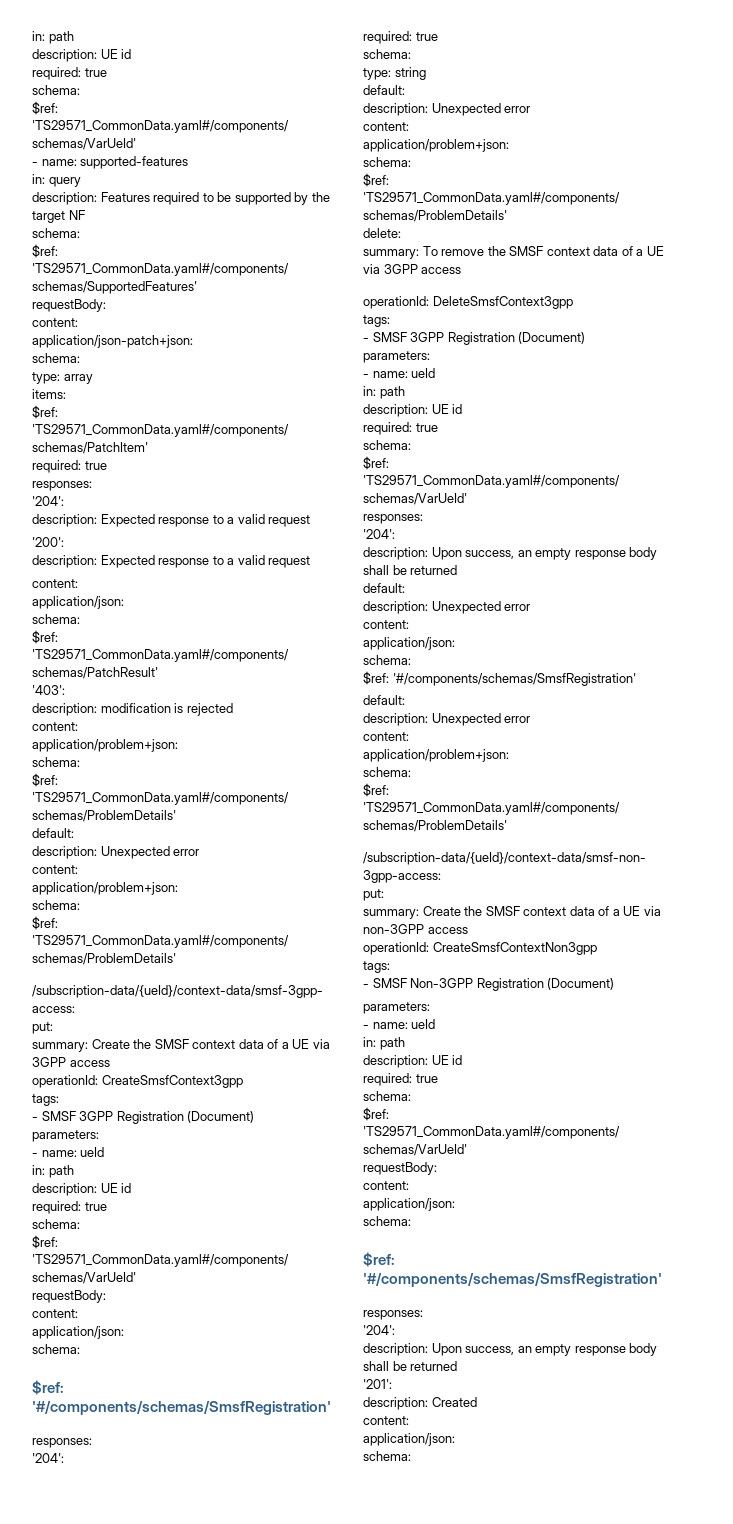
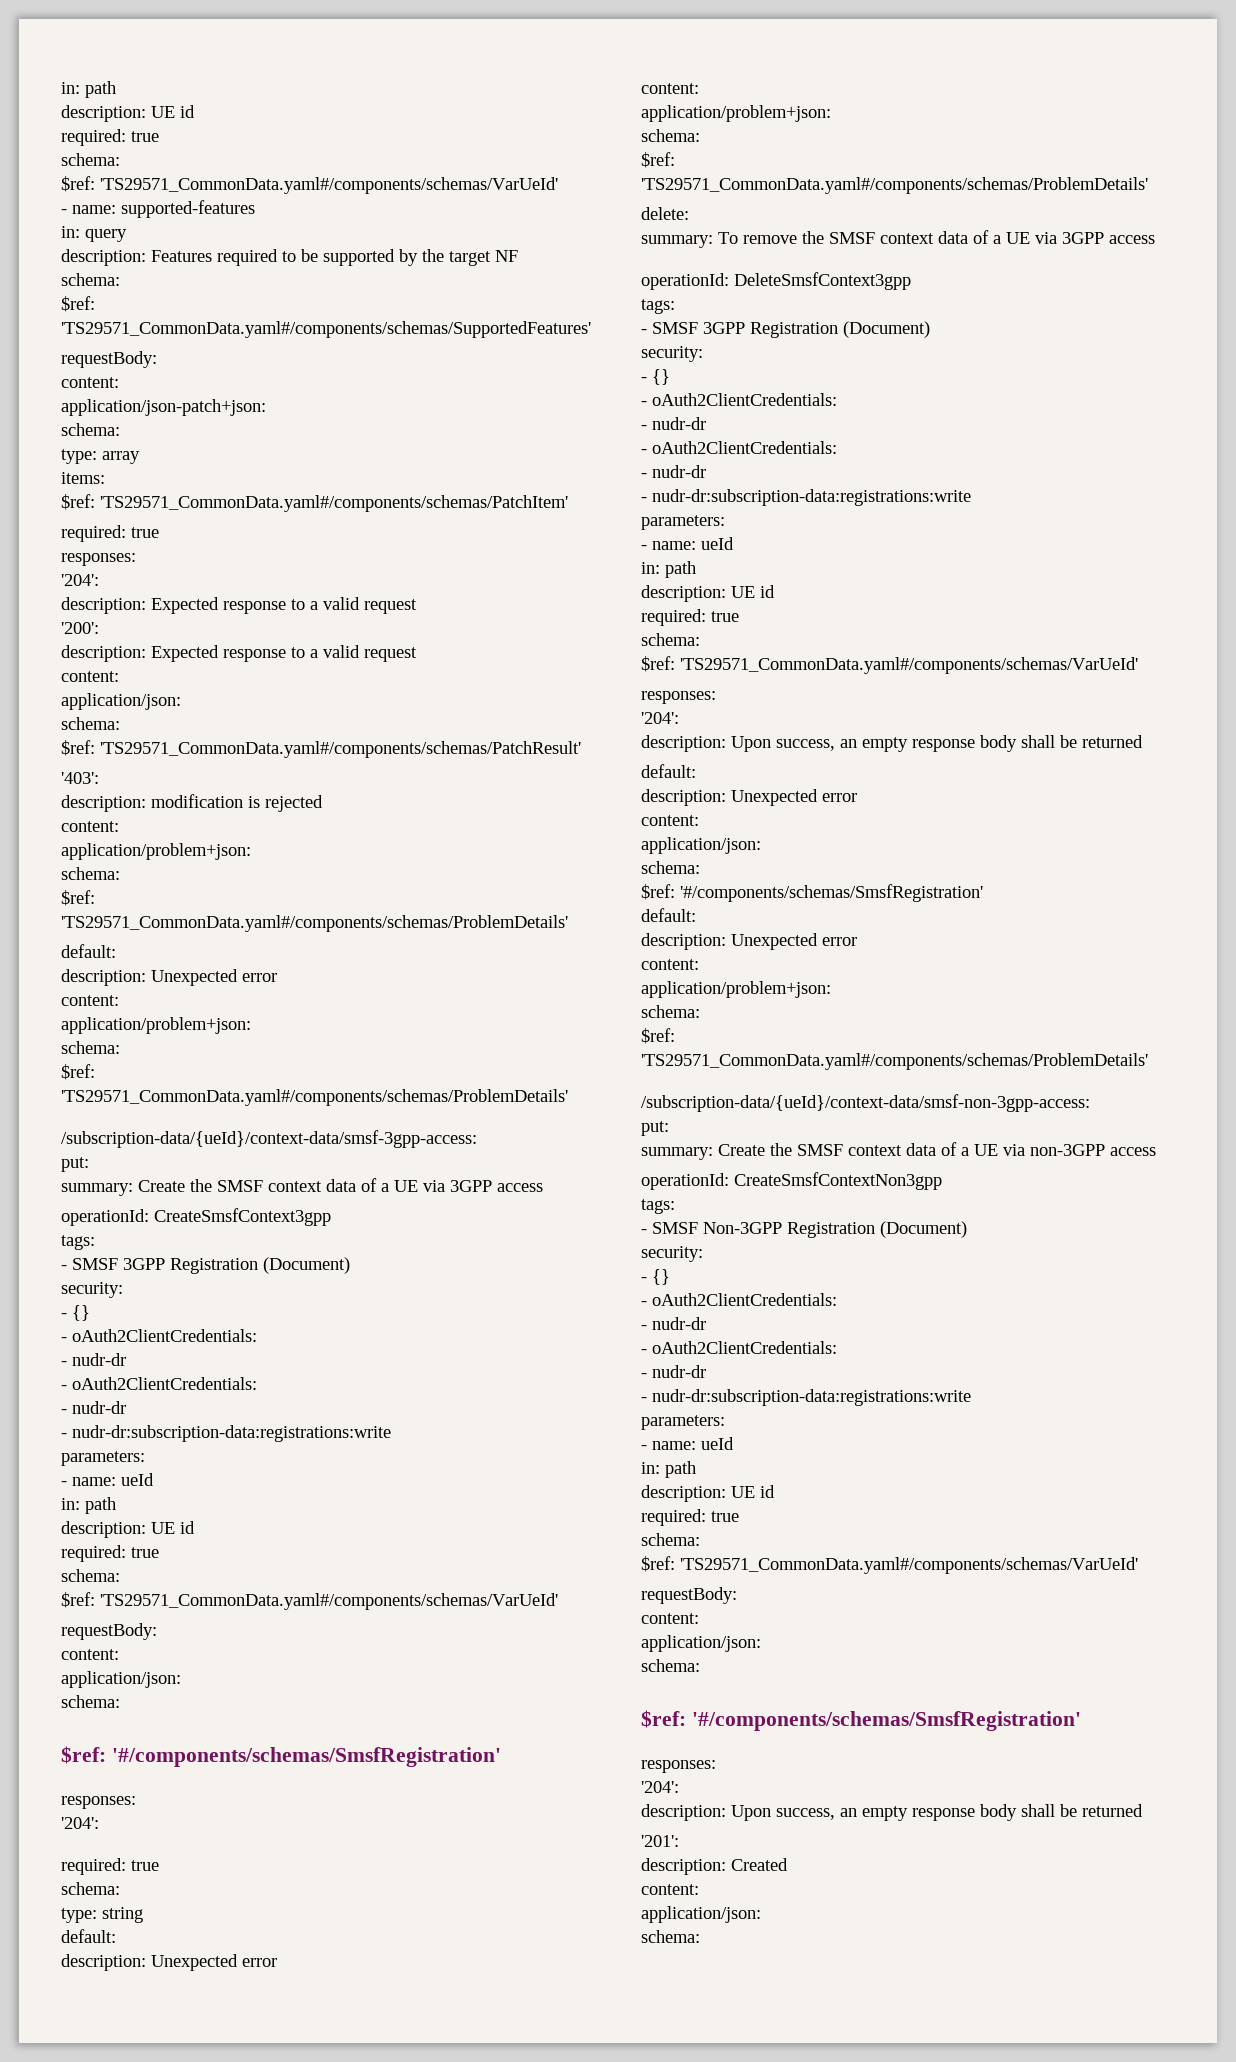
(255, 1117) none -> [61,1282,123,1298] [61,1305,90,1321] [61,1329,257,1342] [61,1353,126,1366] [61,1377,257,1390] [61,1401,126,1414] [61,1425,391,1442] // security: // - {} // - oAuth2ClientCredentials: // - nudr-dr // - oAuth2ClientCredentials: // - nudr-dr // - nudr-dr:subscription-data:registrations:write
(586, 338) none -> [641,346,703,362] [641,369,670,385] [641,393,837,406] [641,417,706,430] [641,441,837,454] [641,465,706,478] [641,489,971,506] // security: // - {} // - oAuth2ClientCredentials: // - nudr-dr // - oAuth2ClientCredentials: // - nudr-dr // - nudr-dr:subscription-data:registrations:write
(615, 984) none -> [641,1246,703,1262] [641,1269,670,1285] [641,1293,837,1306] [641,1317,706,1330] [641,1341,837,1354] [641,1365,706,1378] [641,1389,971,1406] // security: // - {} // - oAuth2ClientCredentials: // - nudr-dr // - oAuth2ClientCredentials: // - nudr-dr // - nudr-dr:subscription-data:registrations:write

